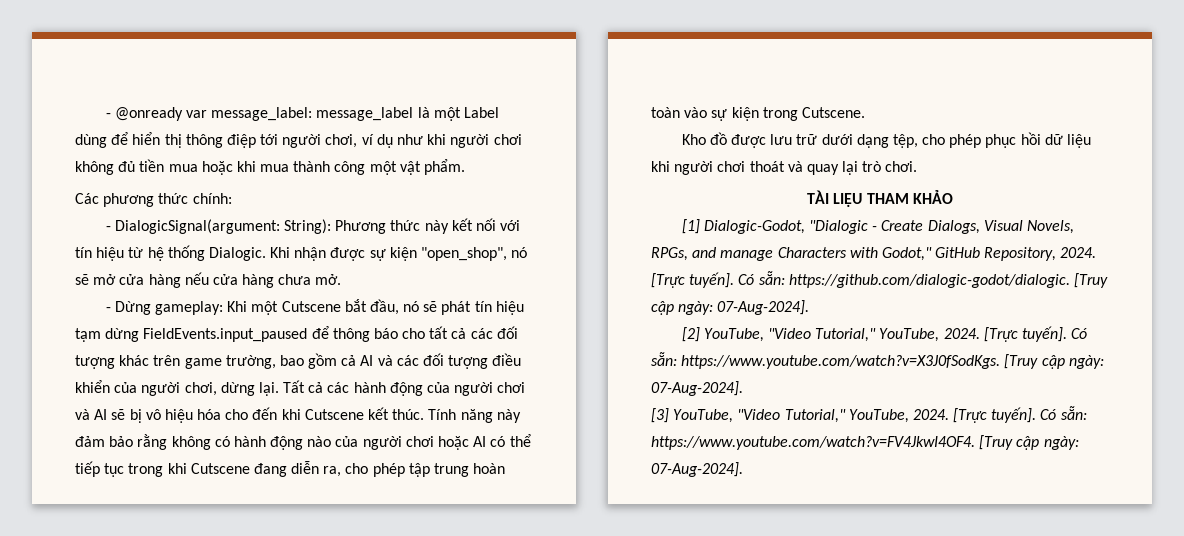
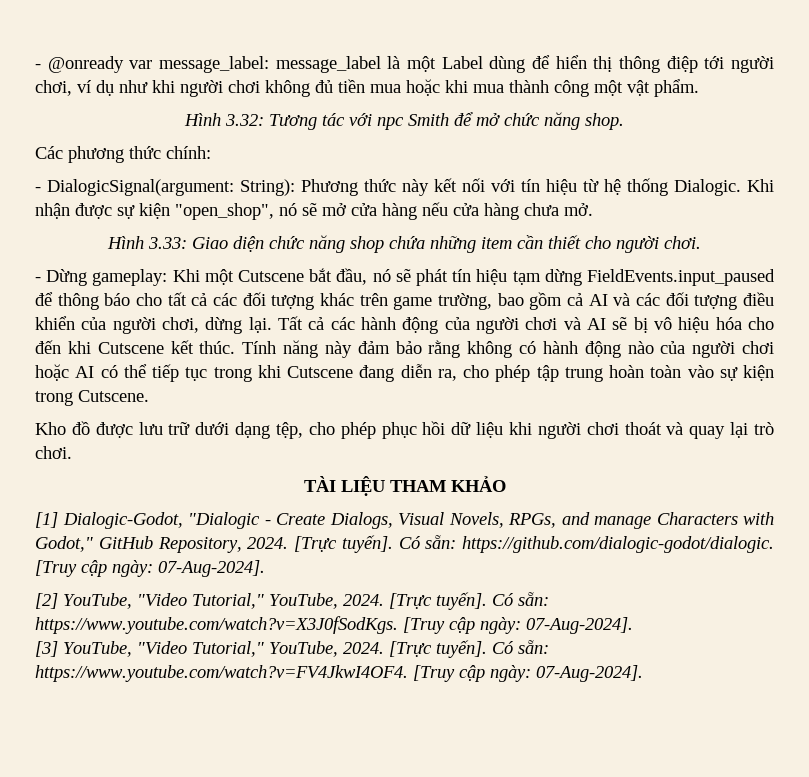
(466, 167) none -> [184,112,624,130] // Hình 3.32: Tương tác với npc Smith để mở chức năng shop.
(342, 279) none -> [107,235,701,253] // Hình 3.33: Giao diện chức năng shop chứa những item cần thiết cho người chơi.

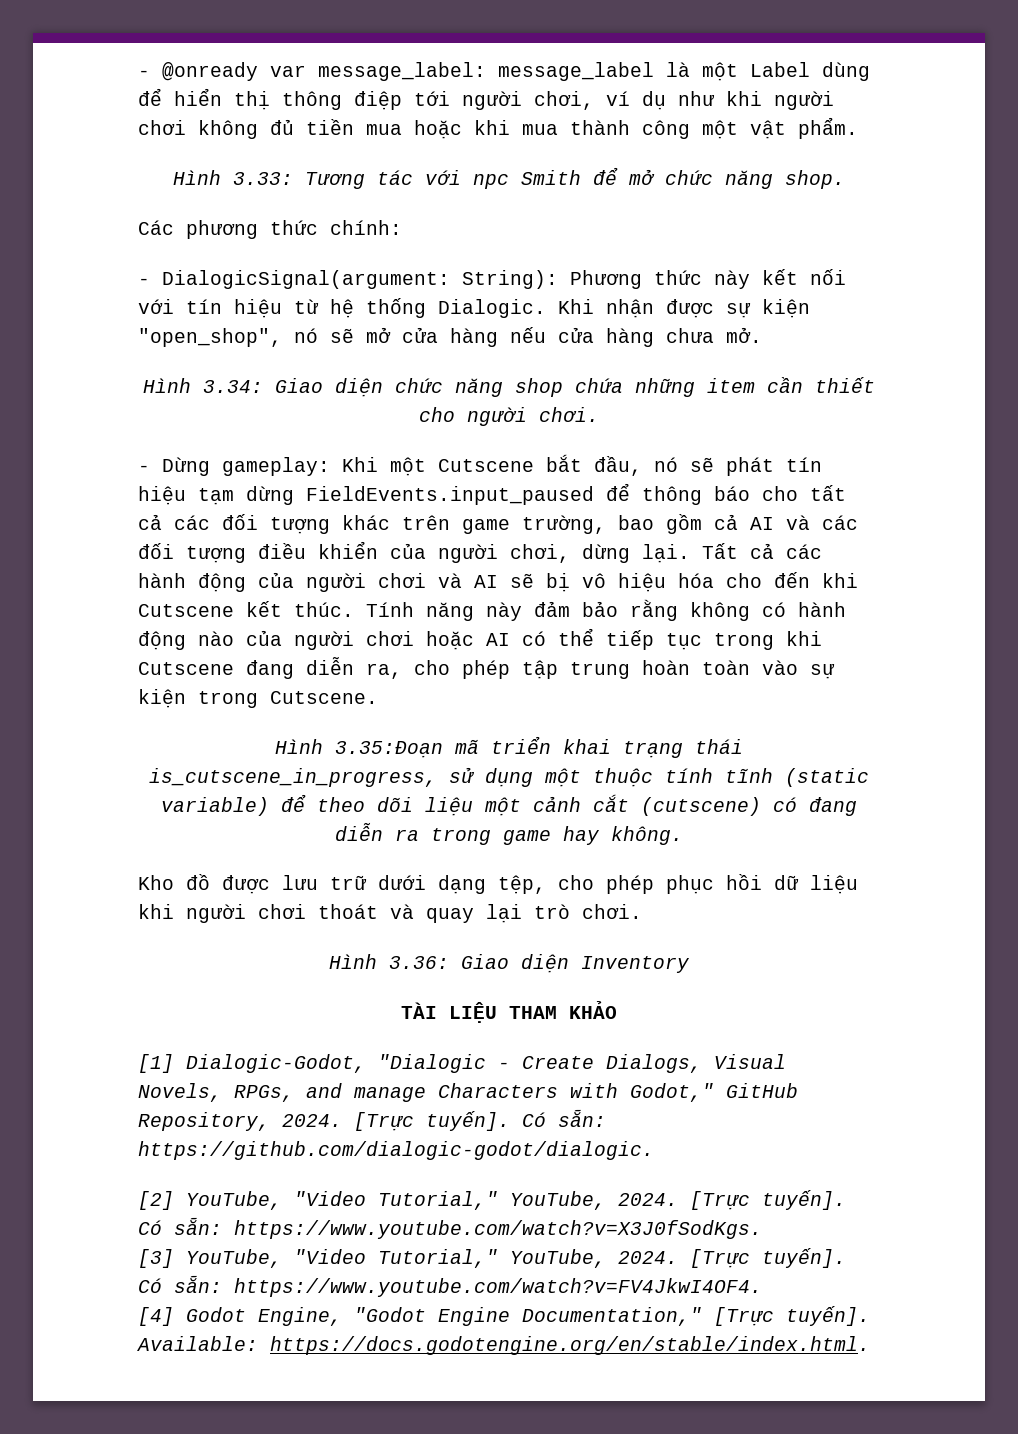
[225,114,264,126] 3.32: -> [233,172,293,185] 3.33:
[148,237,187,249] 3.33: -> [203,380,263,393] 3.34:
(149, 396) none -> [275,736,743,758] [149,767,869,787] [161,794,857,816] [335,822,683,845] // Hình 3.35:Đoạn mã triển khai trạng thái is_cutscene_in_progress, sử dụng một thuộc tính tĩnh (static variable) để theo dõi liệu một cảnh cắt (cutscene) có đang diễn ra trong game hay không.
(72, 452) none -> [329,954,690,973] // Hình 3.36: Giao diện Inventory
[35,560,265,577] [Truy cập ngày: 07-Aug-2024]. -> (654, 1150) none
[403,617,633,634] [Truy cập ngày: 07-Aug-2024]. -> (762, 1229) none
[413,665,643,682] [Truy cập ngày: 07-Aug-2024]. -> [138,1306,870,1326] [137,1336,870,1355] // [4] Godot Engine, "Godot Engine Documentation," [Trực tuyến]. Available: https://docs.godotengine.org/en/stable/index.html.

